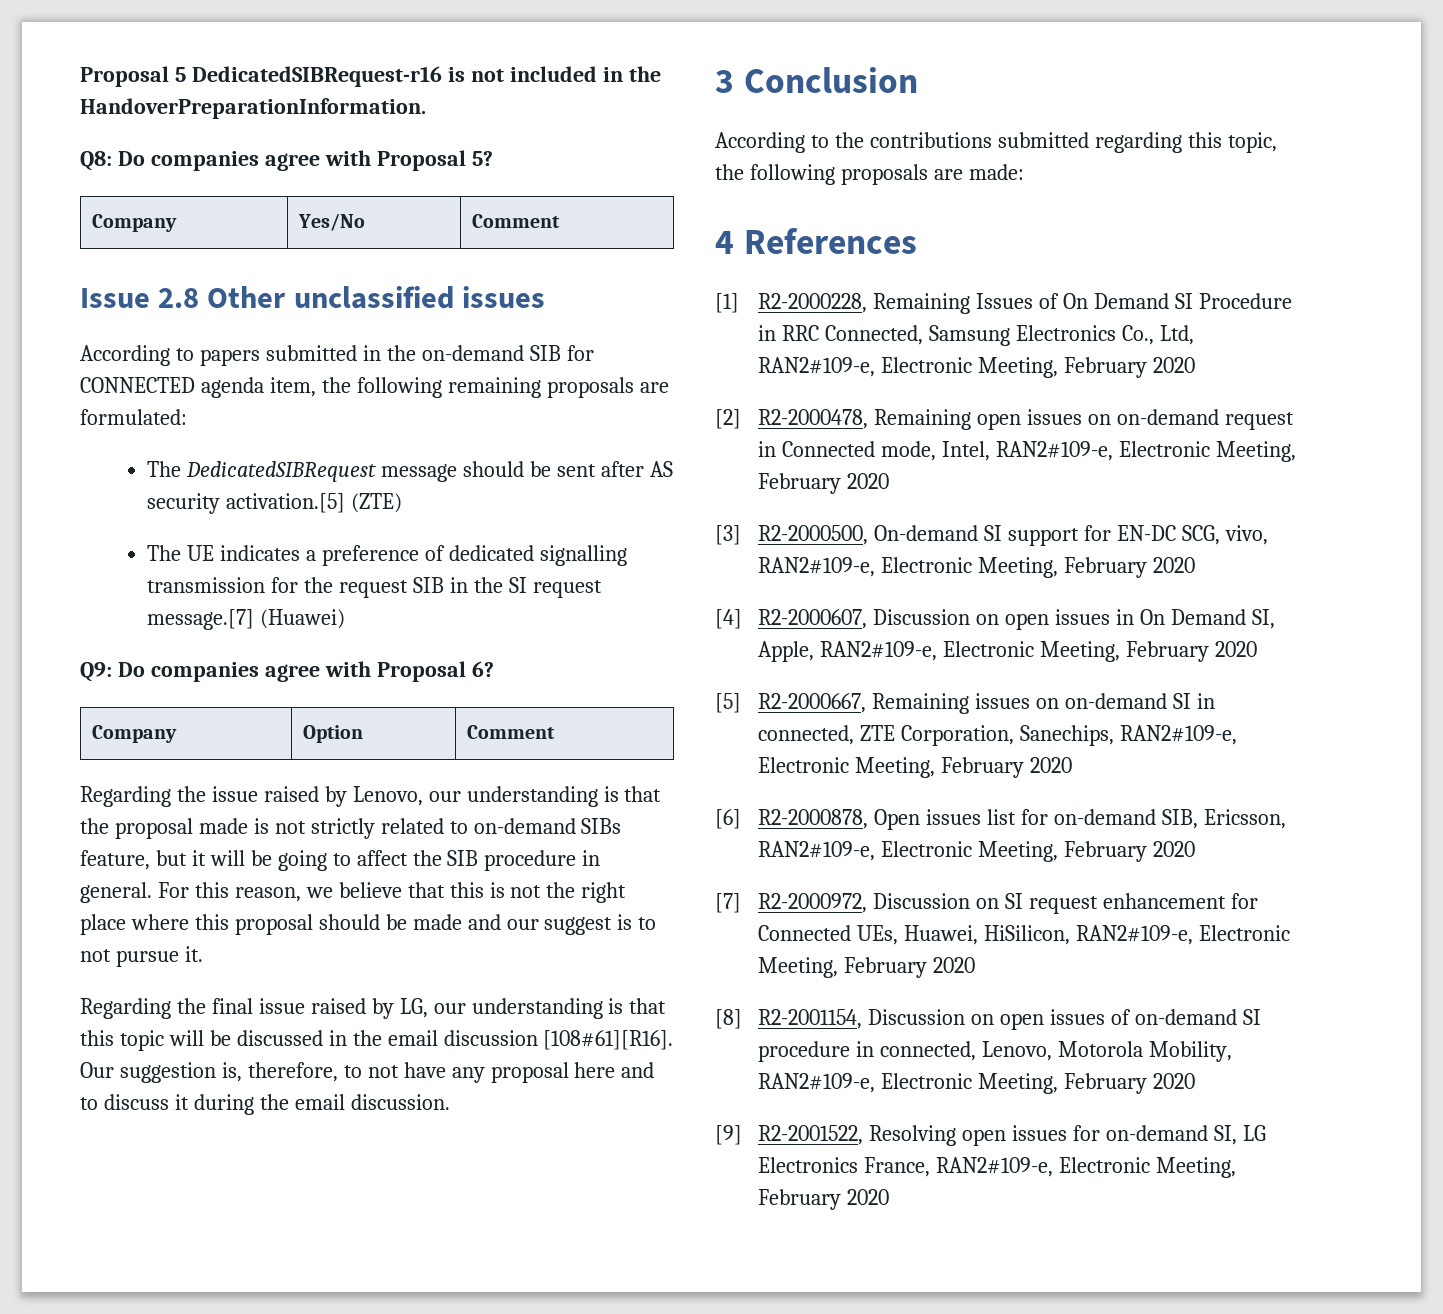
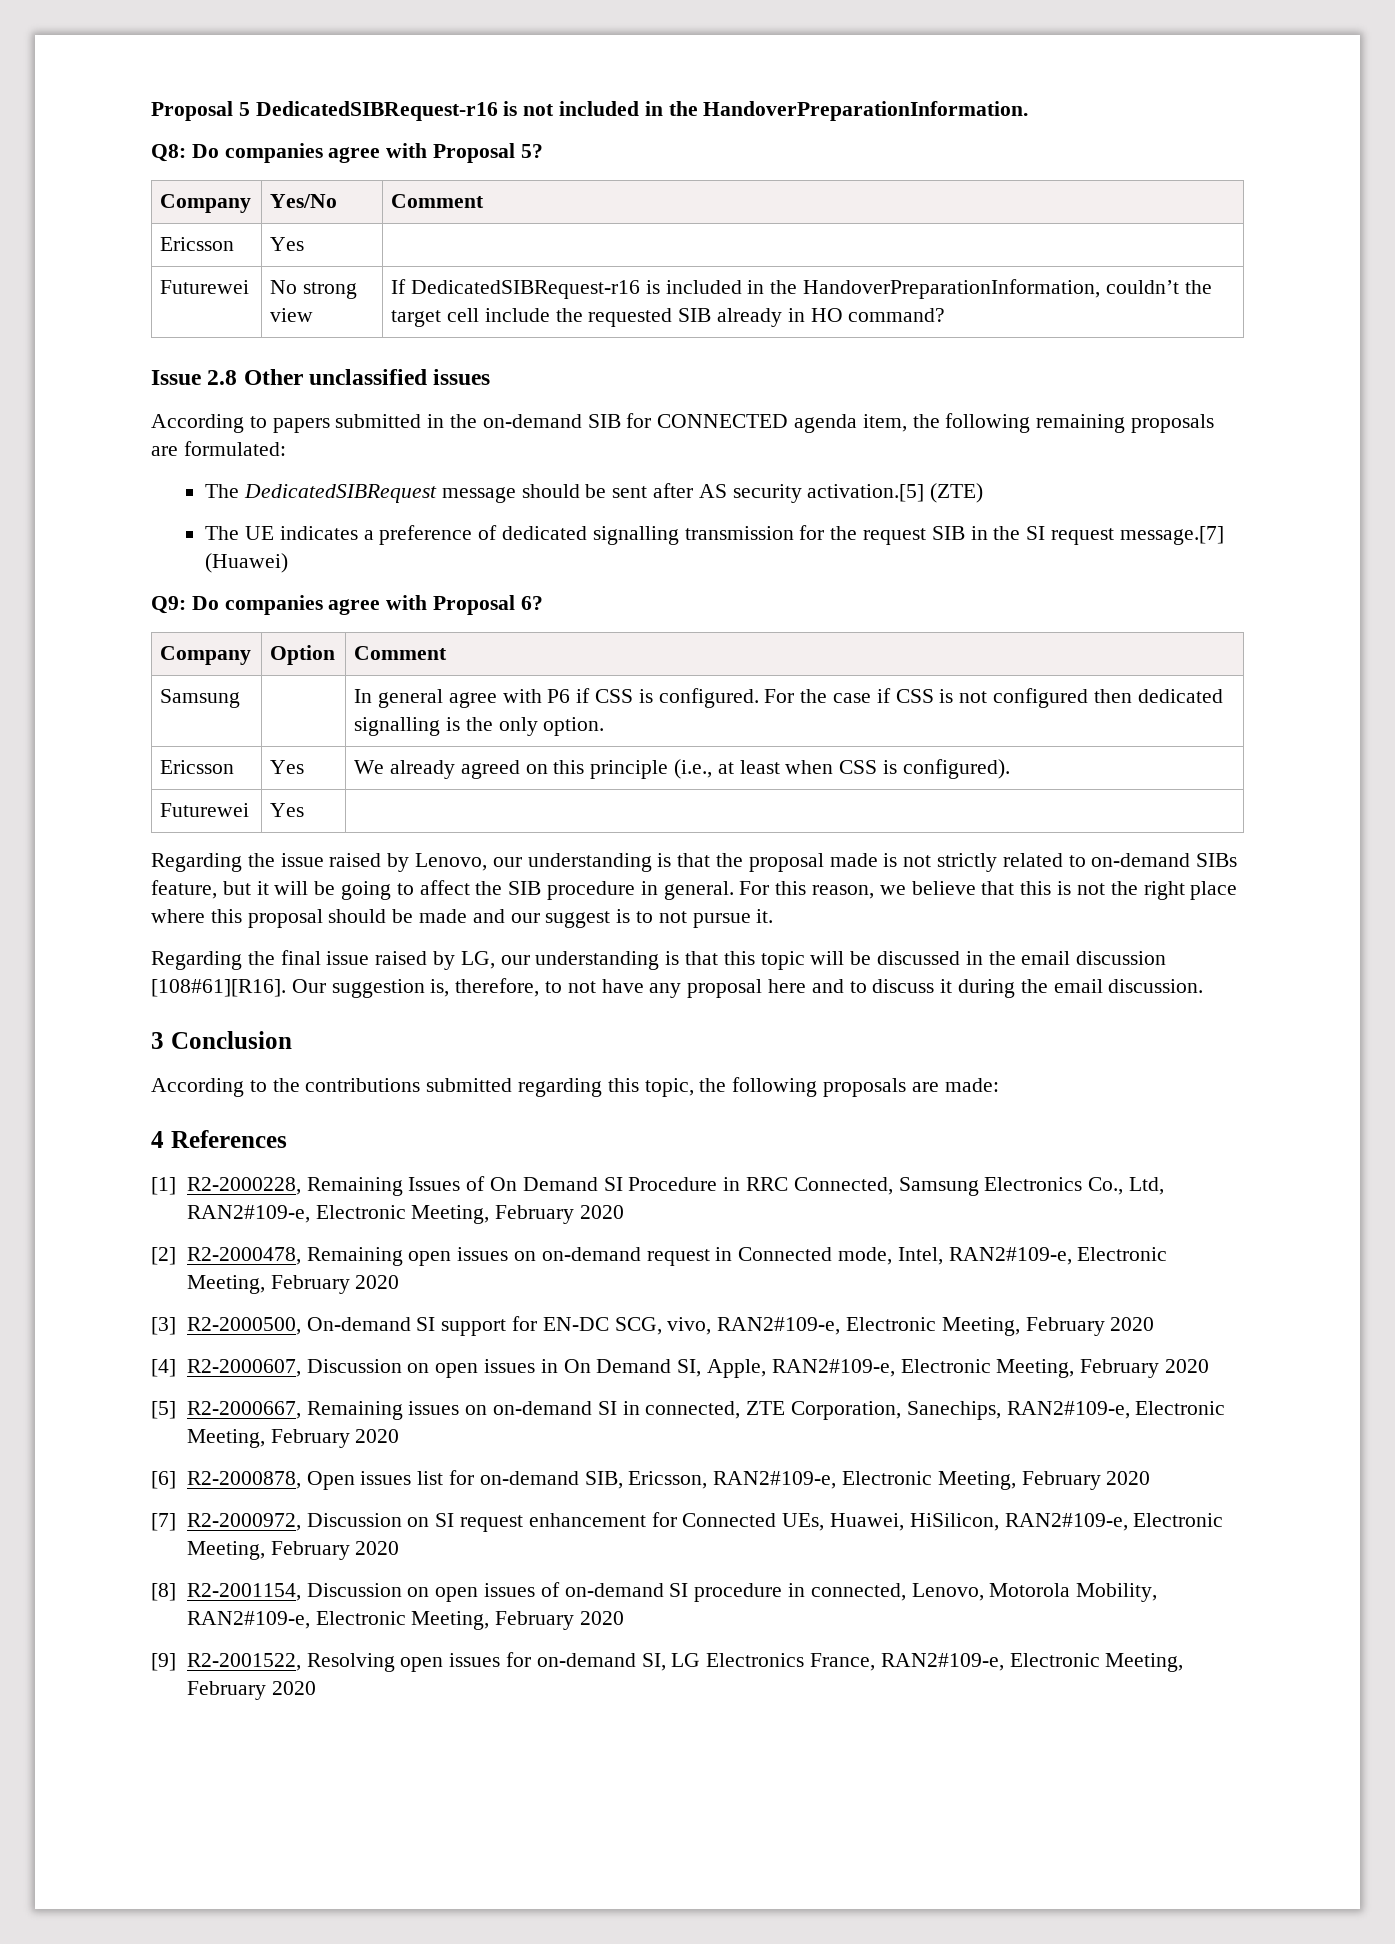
(561, 221) none -> [160,237,235,251] [270,237,305,251] [160,280,250,294] [270,280,357,299] [270,308,314,322] [391,279,1212,299] [391,308,946,327] // Ericsson | Yes | // Futurewei | No strong view | If DedicatedSIBRequest-r16 is included in the HandoverPreparationInformation, couldn’t the target cell include the requested SIB already in HO command?
(556, 732) none -> [160,689,241,708] [354,688,1223,708] [354,717,605,736] [160,760,235,774] [270,760,305,774] [354,759,1010,779] [160,803,250,817] [270,803,305,817] // Samsung | | In general agree with P6 if CSS is configured. For the case if CSS is not configured then dedicated signalling is the only option. // Ericsson | Yes | We already agreed on this principle (i.e., at least when CSS is configured). // Futurewei | Yes |

